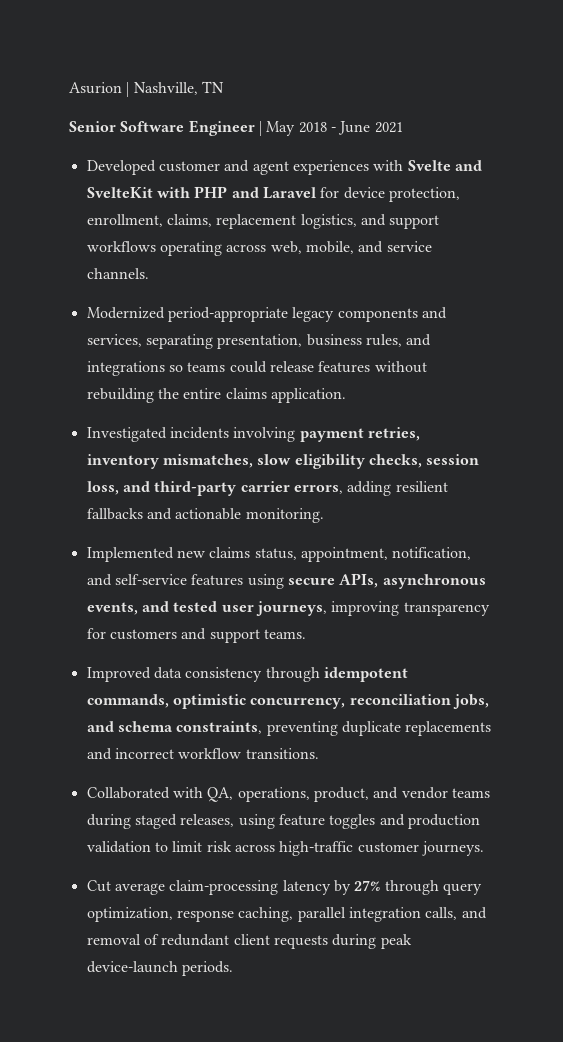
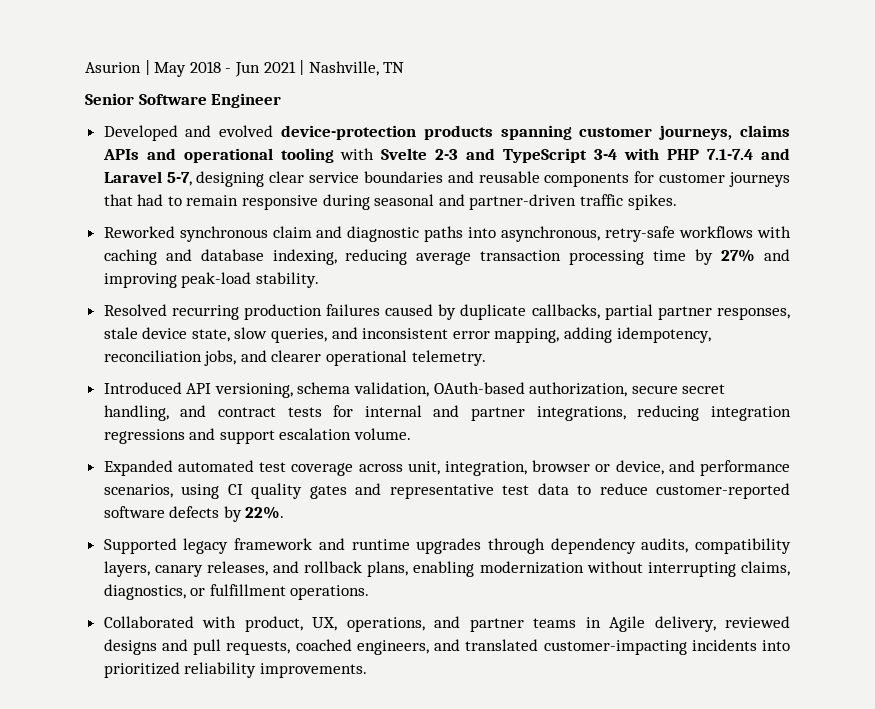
(130, 89) none -> [154,60,305,77] May 2018 - Jun 2021 |
[258,121,403,136] [86,160,482,175] [86,187,153,198] | May 2018 - June 2021 // Developed customer and agent experiences with Svelte and SvelteKit -> [103,125,790,141] [102,148,618,163] // Developed and evolved device-protection products spanning customer journeys, claims APIs and operational tooling with Svelte 2-3 and TypeScript 3-4
(228, 192) none -> [707,149,754,160] 7.1-7.4
[320,187,460,202] [86,214,440,229] [86,241,432,256] [86,268,149,279] [86,307,447,322] [86,334,432,349] [86,361,427,376] [86,388,346,403] [86,427,420,442] [86,454,480,469] [86,481,448,496] [86,508,324,523] [86,547,472,562] [86,573,486,589] [86,601,490,616] [86,628,306,643] [86,667,408,682] [86,694,489,709] [86,721,492,736] [86,748,319,760] [86,787,490,802] [86,814,480,829] [86,841,484,856] [86,880,482,895] [86,907,487,922] [86,934,412,949] [86,961,233,976] for device protection, enrollment, claims, replacement logistics, and support workflows operating across web, mobile, and service channels. // Modernized period-appropriate legacy components and services, separating presentation, business rules, and integrations so teams could release features without rebuilding the entire claims application. // Investigated incidents involving payment retries, inventory mismatches, slow eligibility checks, session loss, and third-party carrier errors, adding resilient fallbacks and actionable monitoring. // Implemented new claims status, appointment, notification, and self-service features using secure APIs, asynchronous events, and tested user journeys, improving transparency for customers and support teams. // Improved data consistency through idempotent commands, optimistic concurrency, reconciliation jobs, and schema constraints, preventing duplicate replacements and incorrect workflow transitions. // Collaborated with QA, operations, product, and vendor teams during staged releases, using feature toggles and production validation to limit risk across high-traffic customer journeys. // Cut average claim-processing latency by 27% through query optimization, response caching, parallel integration calls, and removal of redundant client requests during peak device-launch periods. -> [166,171,790,187] [103,194,677,210] [103,226,791,242] [103,249,790,265] [103,272,319,288] [103,304,790,320] [103,327,711,343] [103,350,486,366] [103,382,726,398] [103,405,791,421] [103,428,412,444] [103,460,790,476] [103,483,791,499] [103,506,285,522] [103,538,791,554] [103,561,790,577] [103,584,370,600] [103,616,791,632] [103,639,791,655] [103,662,367,678] 5-7, designing clear service boundaries and reusable components for customer journeys that had to remain responsive during seasonal and partner-driven traffic spikes. // Reworked synchronous claim and diagnostic paths into asynchronous, retry-safe workflows with caching and database indexing, reducing average transaction processing time by 27% and improving peak-load stability. // Resolved recurring production failures caused by duplicate callbacks, partial partner responses, stale device state, slow queries, and inconsistent error mapping, adding idempotency, reconciliation jobs, and clearer operational telemetry. // Introduced API versioning, schema validation, OAuth-based authorization, secure secret handling, and contract tests for internal and partner integrations, reducing integration regressions and support escalation volume. // Expanded automated test coverage across unit, integration, browser or device, and performance scenarios, using CI quality gates and representative test data to reduce customer-reported software defects by 22%. // Supported legacy framework and runtime upgrades through dependency audits, compatibility layers, canary releases, and rollback plans, enabling modernization without interrupting claims, diagnostics, or fulfillment operations. // Collaborated with product, UX, operations, and partner teams in Agile delivery, reviewed designs and pull requests, coached engineers, and translated customer-impacting incidents into prioritized reliability improvements.

